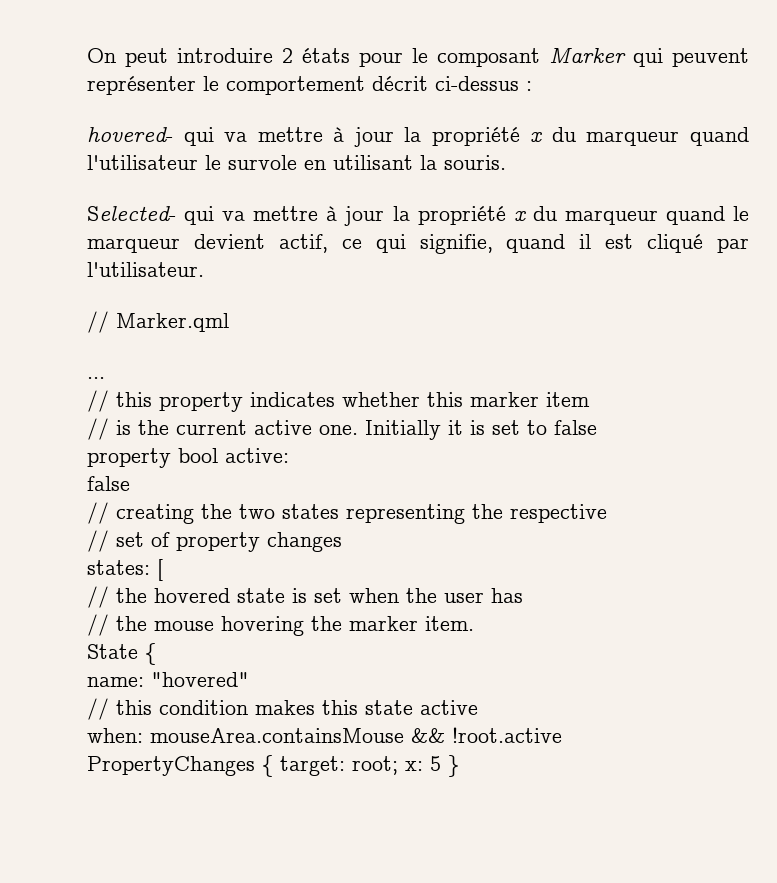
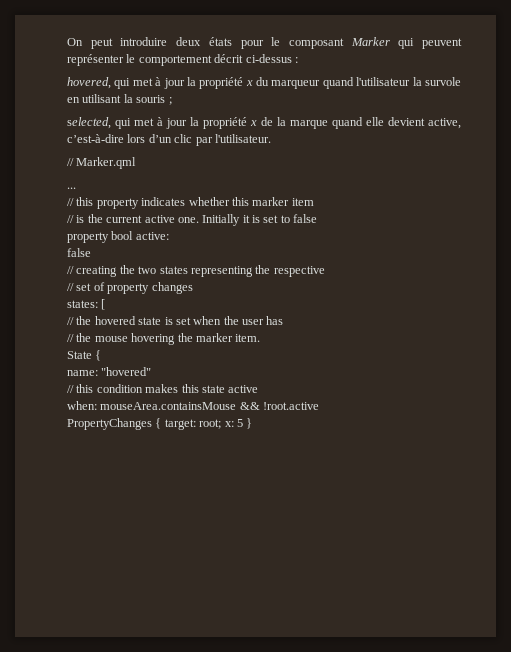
[282,48,293,63] 2 -> [176,37,202,46] deux
[87,127,323,146] hovered- qui va mettre -> [67,77,153,89] hovered, qui met
[205,155,221,170] le -> [412,77,422,86] la
[444,155,506,170] [87,206,749,226] [87,234,704,254] souris. // Selected- qui va mettre à jour la propriété x du marqueur quand le marqueur devient actif, ce qui signifie, quand il est cliqué -> [136,95,172,105] [67,117,461,129] [67,134,193,143] souris ; // selected, qui met à jour la propriété x de la marque quand elle devient active, c’est-à-dire lors d’un clic

